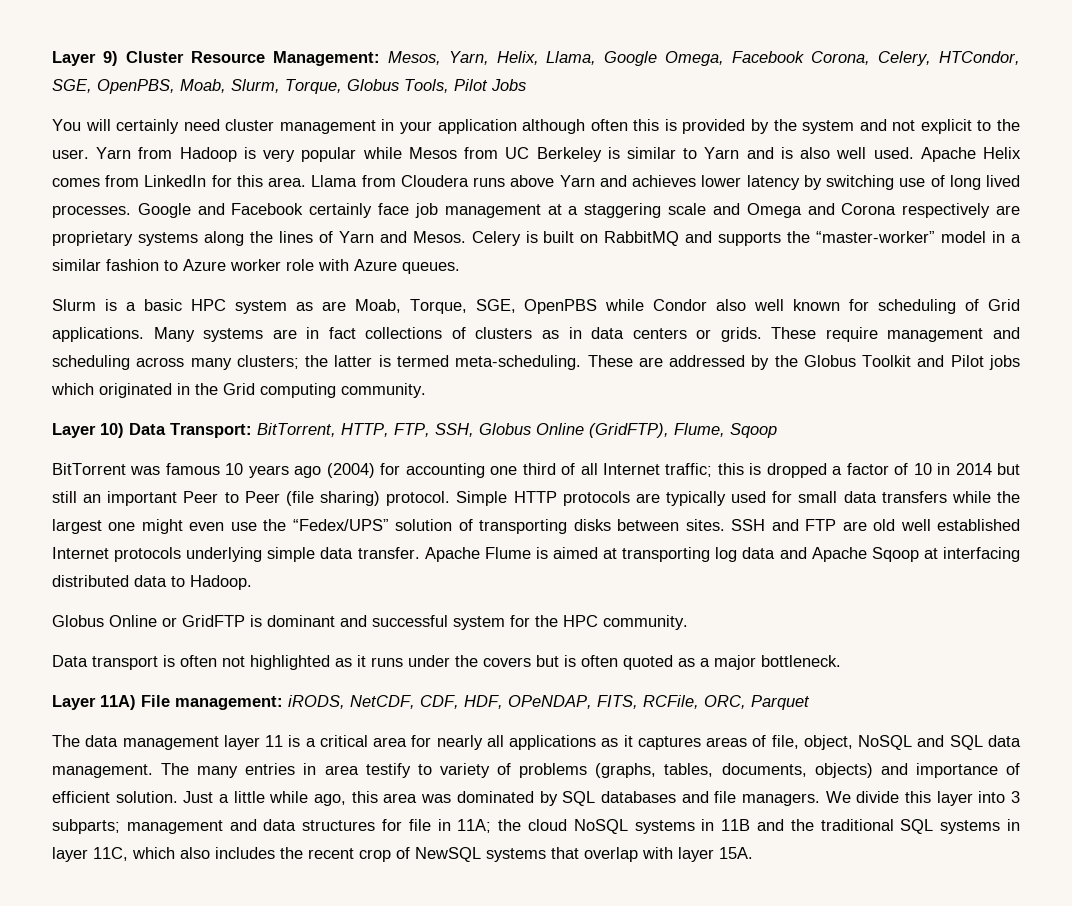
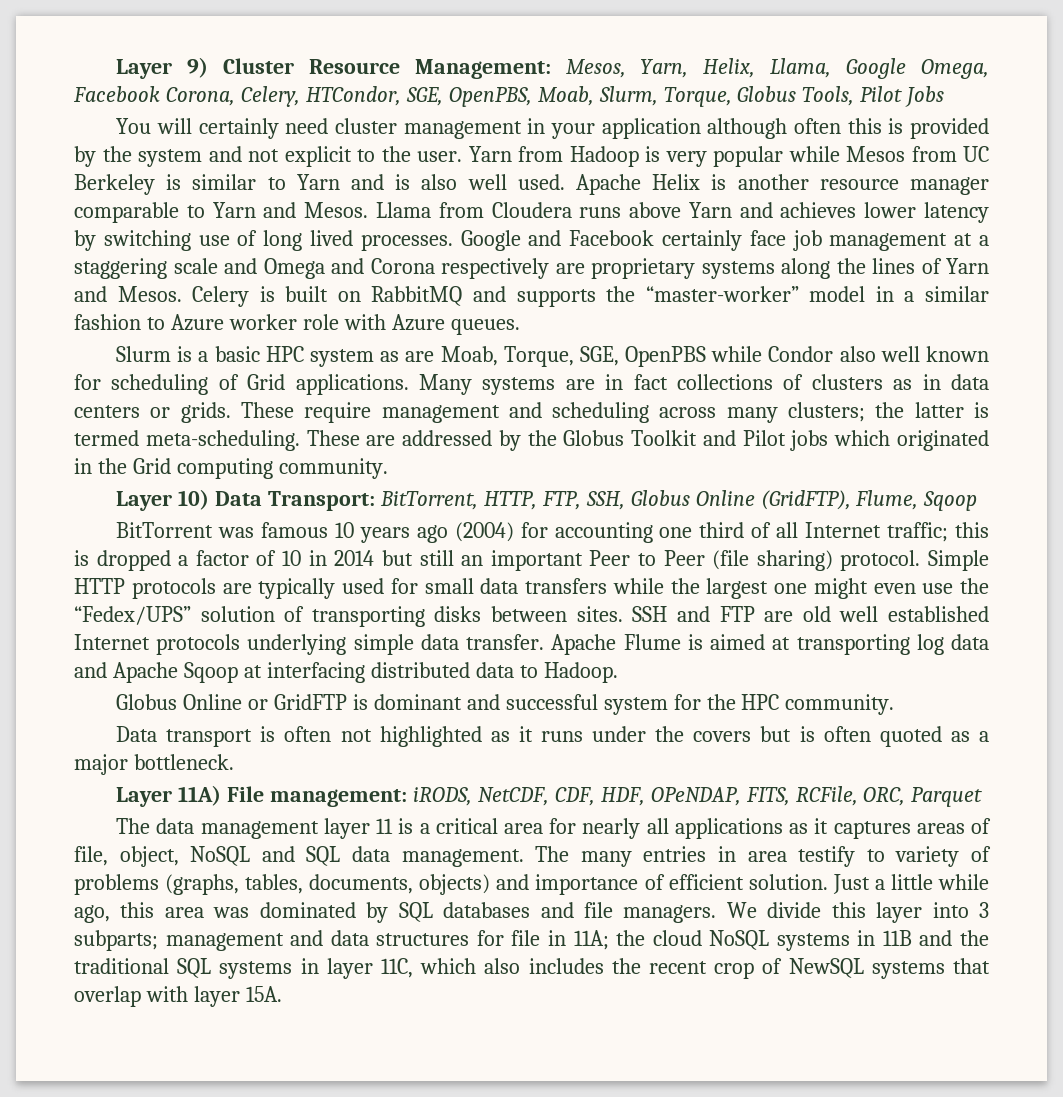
[52,175,307,187] comes from LinkedIn for this area. -> [711,174,990,195] [74,202,369,223] is another resource manager comparable to Yarn and Mesos.

